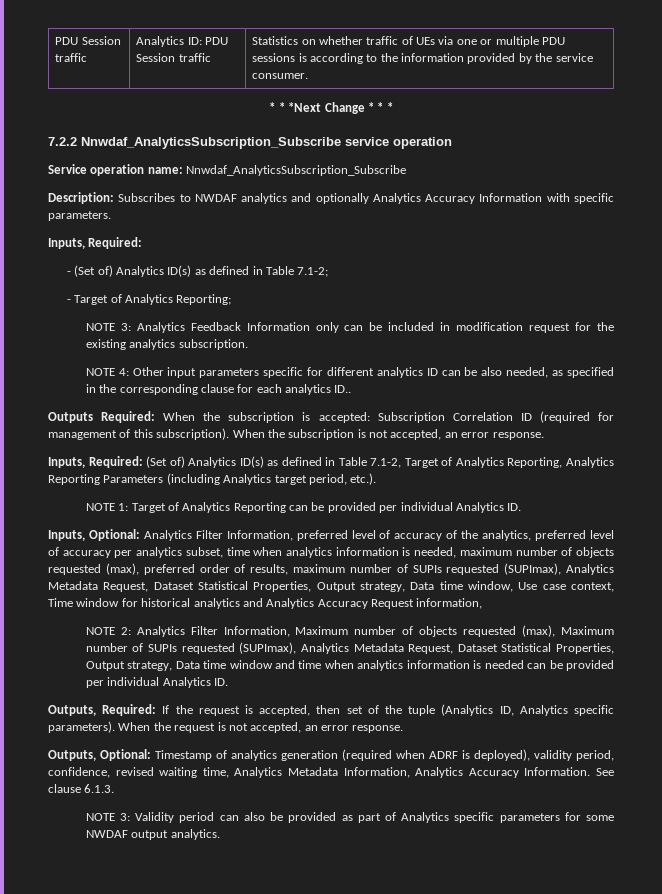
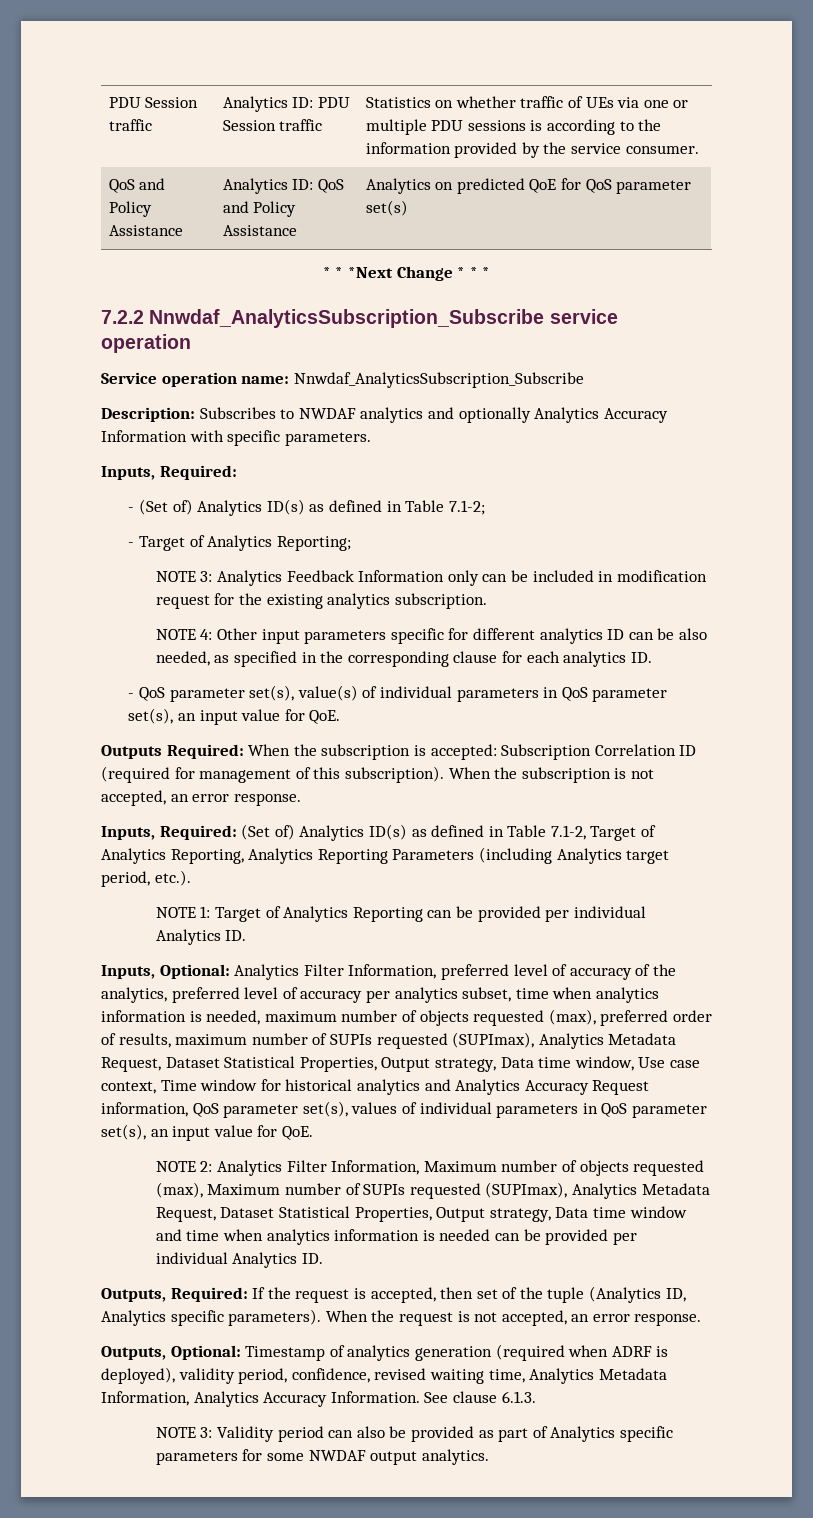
(309, 76) none -> [108,178,166,193] [108,201,152,217] [108,225,183,236] [222,178,344,194] [222,201,297,217] [222,225,297,236] [365,178,692,194] [365,200,408,216] // QoS and Policy Assistance | Analytics ID: QoS and Policy Assistance | Analytics on predicted QoE for QoS parameter set(s)
[334,385,352,393] ID.. -> [630,652,652,663] [128,685,668,702] [128,708,341,725] ID. // - QoS parameter set(s), value(s) of individual parameters in QoS parameter set(s), an input value for QoE.
(483, 603) none -> [192,1101,707,1118] [101,1124,313,1141] QoS parameter set(s), values of individual parameters in QoS parameter set(s), an input value for QoE.

